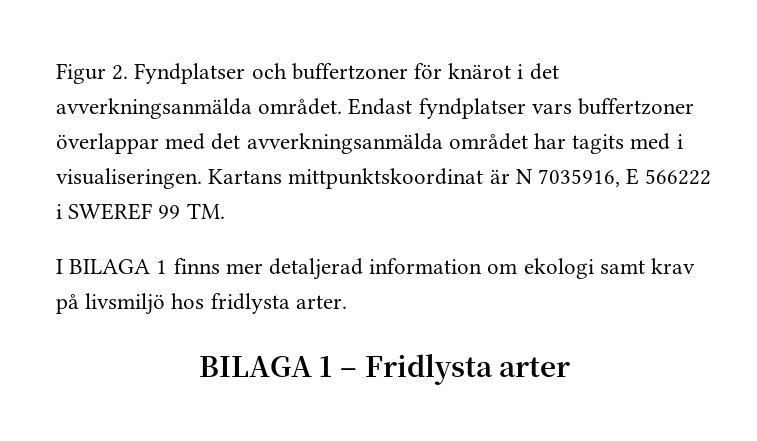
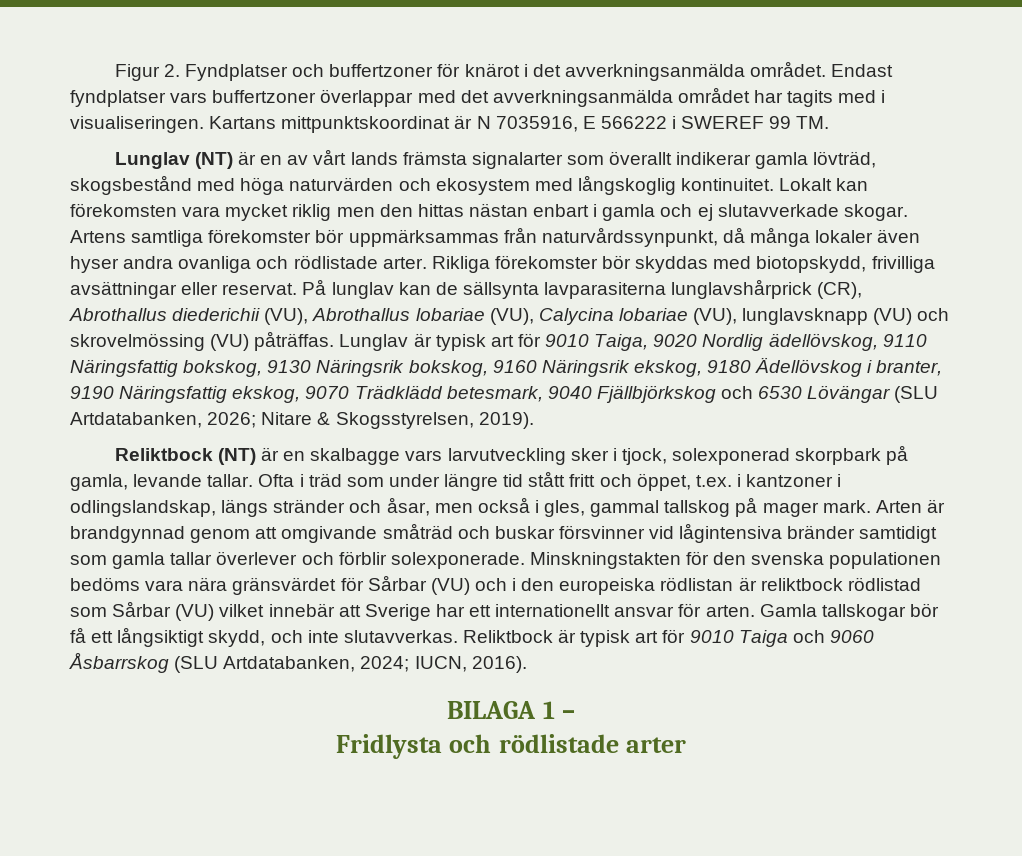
[56,258,696,280] [56,293,347,315] I BILAGA 1 finns mer detaljerad information om ekologi samt krav på livsmiljö hos fridlysta arter. -> [114,149,877,169] [70,175,869,195] [70,203,908,221] [70,227,921,247] [70,255,935,273] [70,279,863,299] [69,308,950,325] [70,331,927,351] [70,357,943,377] [70,385,939,403] [70,412,534,429] [114,445,909,465] [70,471,842,491] [70,497,945,517] [70,523,938,543] [70,551,942,569] [70,575,921,595] [70,601,939,621] [70,627,874,647] [69,652,527,673] Lunglav (NT) är en av vårt lands främsta signalarter som överallt indikerar gamla lövträd, skogsbestånd med höga naturvärden och ekosystem med långskoglig kontinuitet. Lokalt kan förekomsten vara mycket riklig men den hittas nästan enbart i gamla och ej slutavverkade skogar. Artens samtliga förekomster bör uppmärksammas från naturvårdssynpunkt, då många lokaler även hyser andra ovanliga och rödlistade arter. Rikliga förekomster bör skyddas med biotopskydd, frivilliga avsättningar eller reservat. På lunglav kan de sällsynta lavparasiterna lunglavshårprick (CR), Abrothallus diederichii (VU), Abrothallus lobariae (VU), Calycina lobariae (VU), lunglavsknapp (VU) och skrovelmössing (VU) påträffas. Lunglav är typisk art för 9010 Taiga, 9020 Nordlig ädellövskog, 9110 Näringsfattig bokskog, 9130 Näringsrik bokskog, 9160 Näringsrik ekskog, 9180 Ädellövskog i branter, 9190 Näringsfattig ekskog, 9070 Trädklädd betesmark, 9040 Fjällbjörkskog och 6530 Lövängar (SLU Artdatabanken, 2026; Nitare & Skogsstyrelsen, 2019). // Reliktbock (NT) är en skalbagge vars larvutveckling sker i tjock, solexponerad skorpbark på gamla, levande tallar. Ofta i träd som under längre tid stått fritt och öppet, t.ex. i kantzoner i odlingslandskap, längs stränder och åsar, men också i gles, gammal tallskog på mager mark. Arten är brandgynnad genom att omgivande småträd och buskar försvinner vid lågintensiva bränder samtidigt som gamla tallar överlever och förblir solexponerade. Minskningstakten för den svenska populationen bedöms vara nära gränsvärdet för Sårbar (VU) och i den europeiska rödlistan är reliktbock rödlistad som Sårbar (VU) vilket innebär att Sverige har ett internationellt ansvar för arten. Gamla tallskogar bör få ett långsiktigt skydd, och inte slutavverkas. Reliktbock är typisk art för 9010 Taiga och 9060 Åsbarrskog (SLU Artdatabanken, 2024; IUCN, 2016).
[364,354,493,385] Fridlysta -> [336,734,619,759] // Fridlysta och rödlistade

